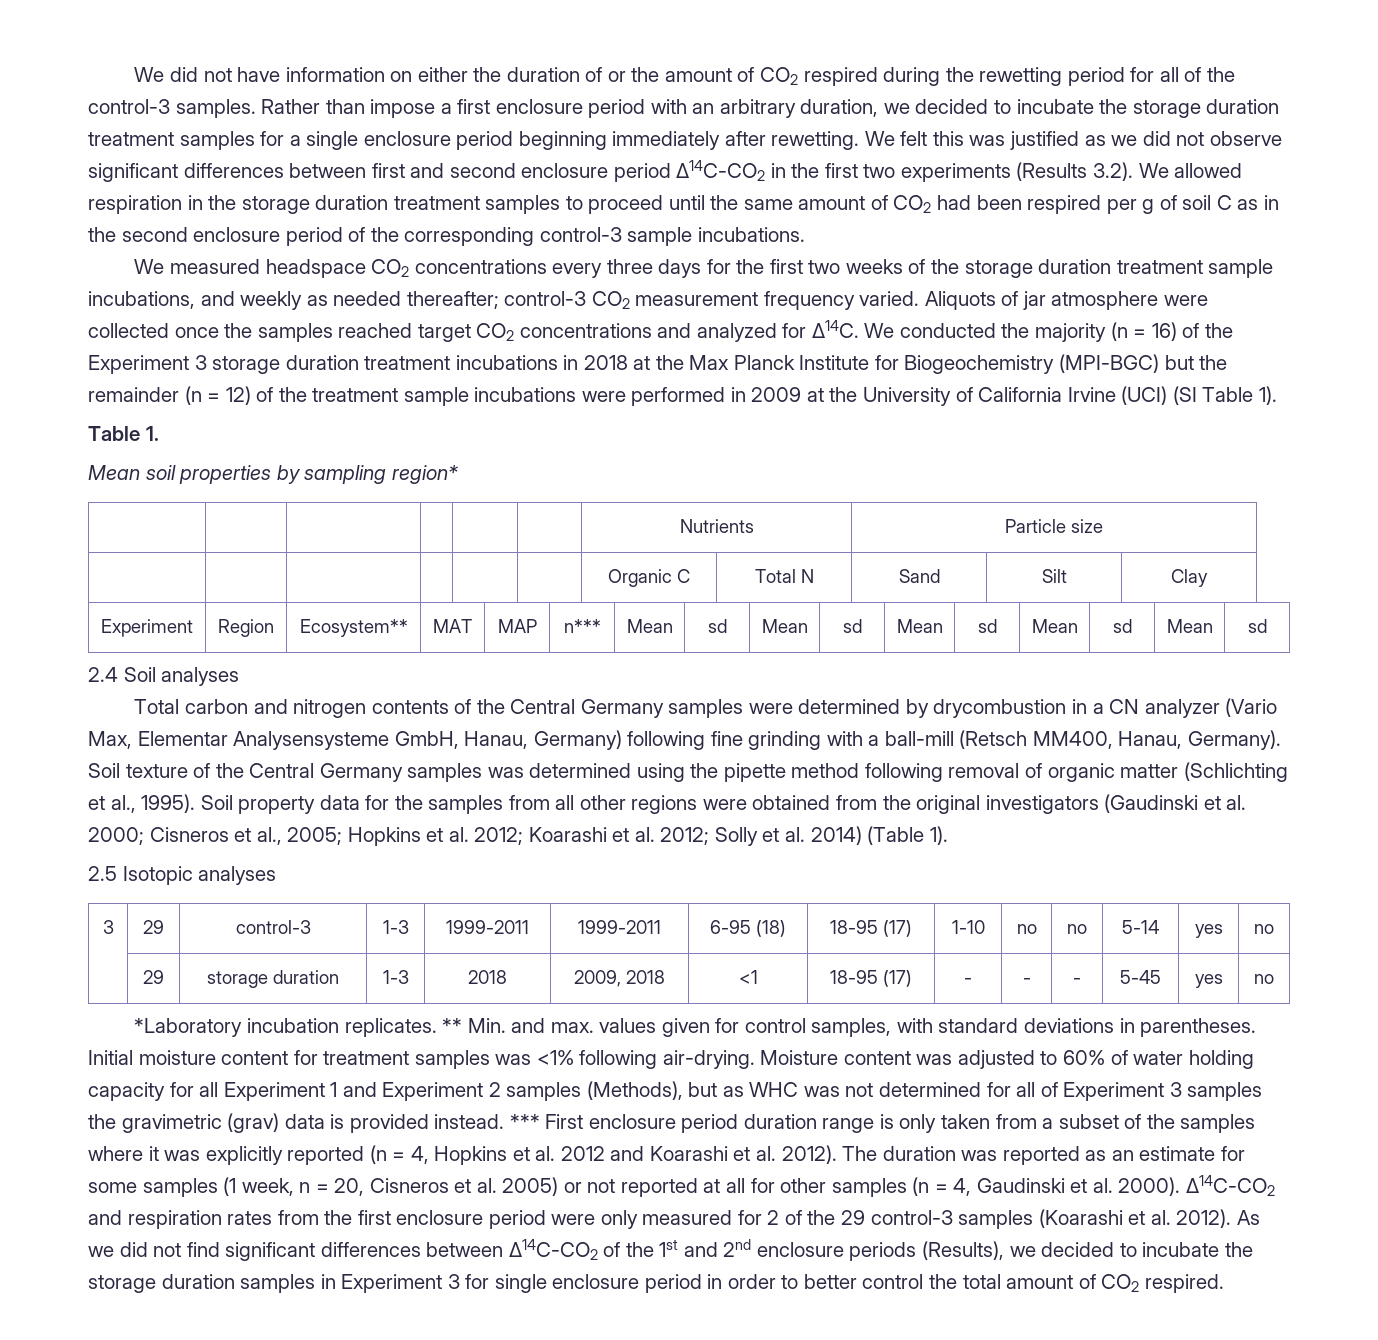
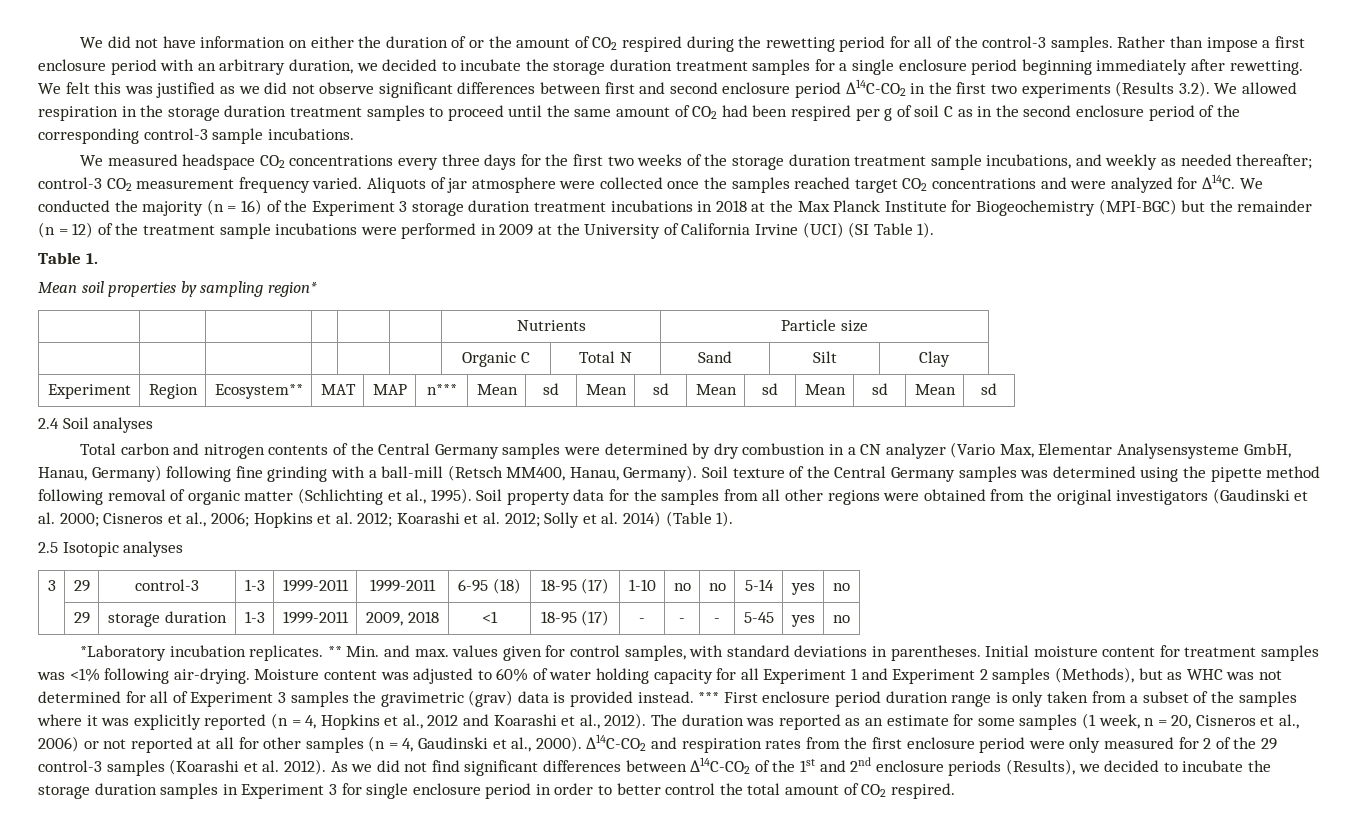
(692, 330) none -> [1070,181,1107,189] were
[933,699,1067,718] drycombustion -> [713,443,826,459] dry combustion
[287,827,343,845] 2005; -> [210,512,249,527] 2006;
[468,970,507,984] 2018 -> [282,611,349,624] 1999-2011
[535,1146,556,1161] al. -> [402,714,423,729] al.,
[756,1146,777,1161] al. -> [579,714,600,729] al.,
[476,1177,559,1196] al. 2005) -> [1279,714,1300,729] [38,736,79,752] al., 2006)
[1092,1178,1113,1193] al. -> [511,737,532,752] al.,

